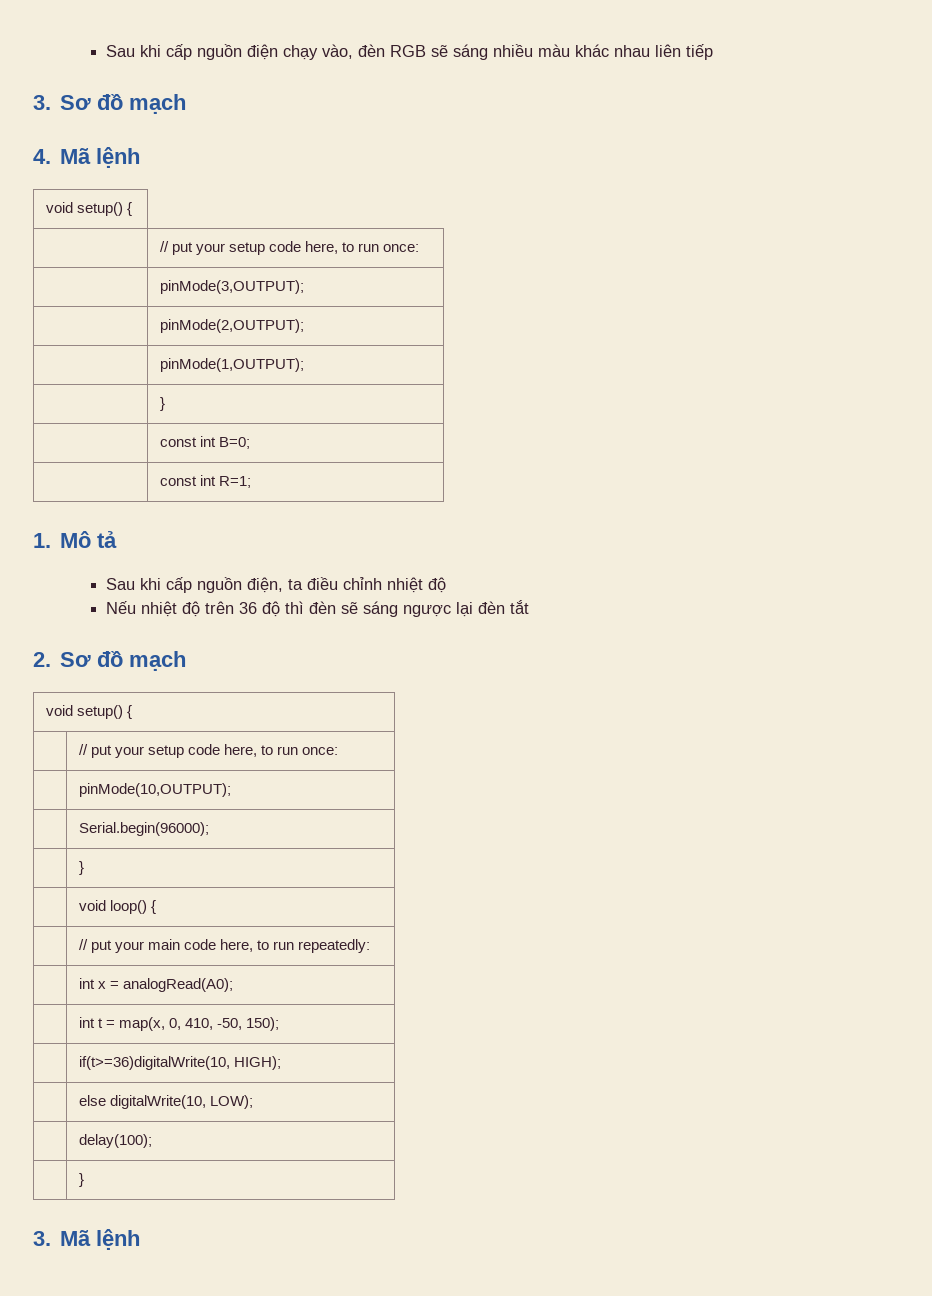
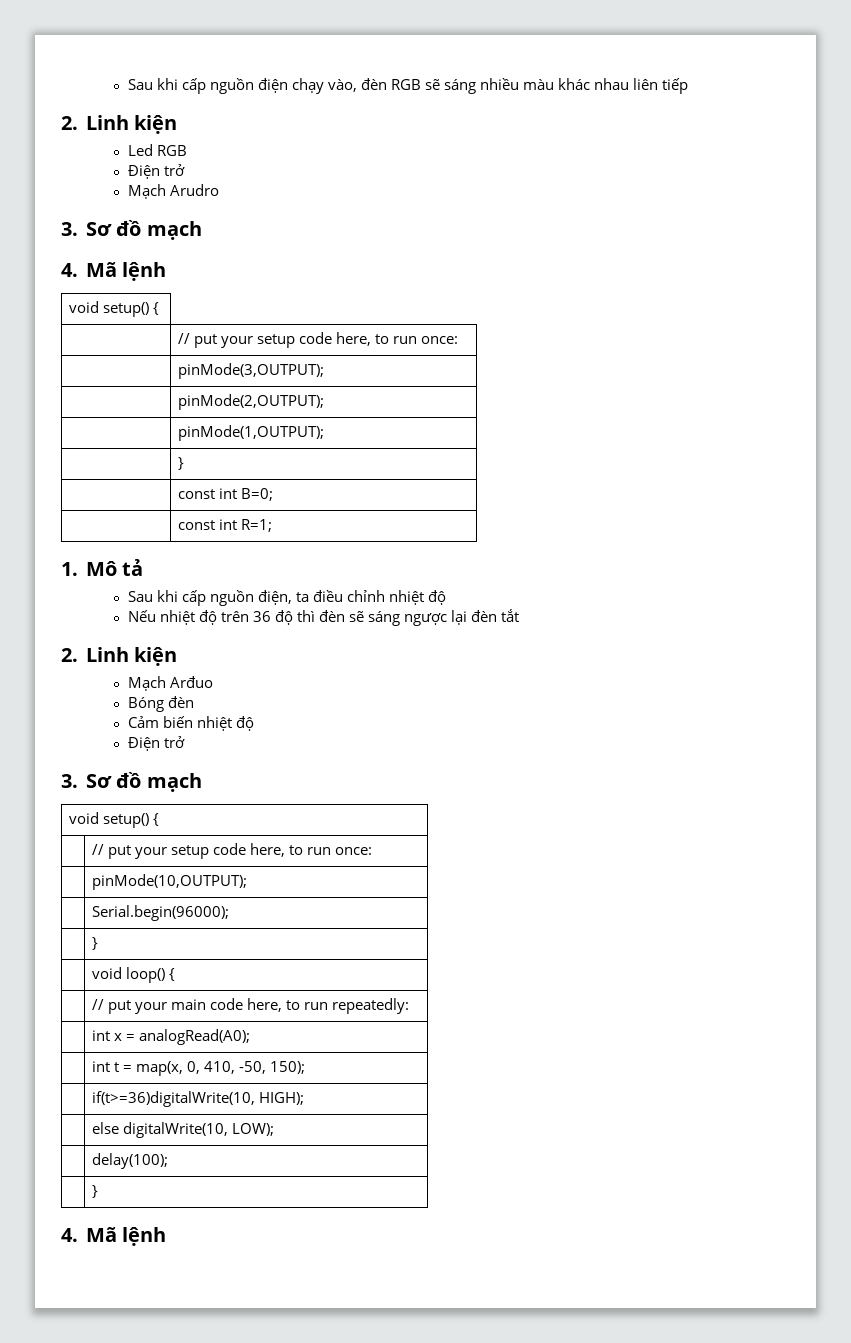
(713, 52) none -> [61,115,178,134] [127,144,187,156] [127,164,185,179] [127,184,219,199] // 2. Linh kiện // Led RGB // Điện trở // Mạch Arudro
(51, 659) none -> [86,647,178,666] [127,676,213,691] [127,696,194,712] [127,716,254,731] [127,736,185,751] [61,774,78,788] Linh kiện // Mạch Arđuo // Bóng đèn // Cảm biến nhiệt độ // Điện trở // 3.
[33,1231,51,1246] 3. -> [61,1228,78,1242] 4.

